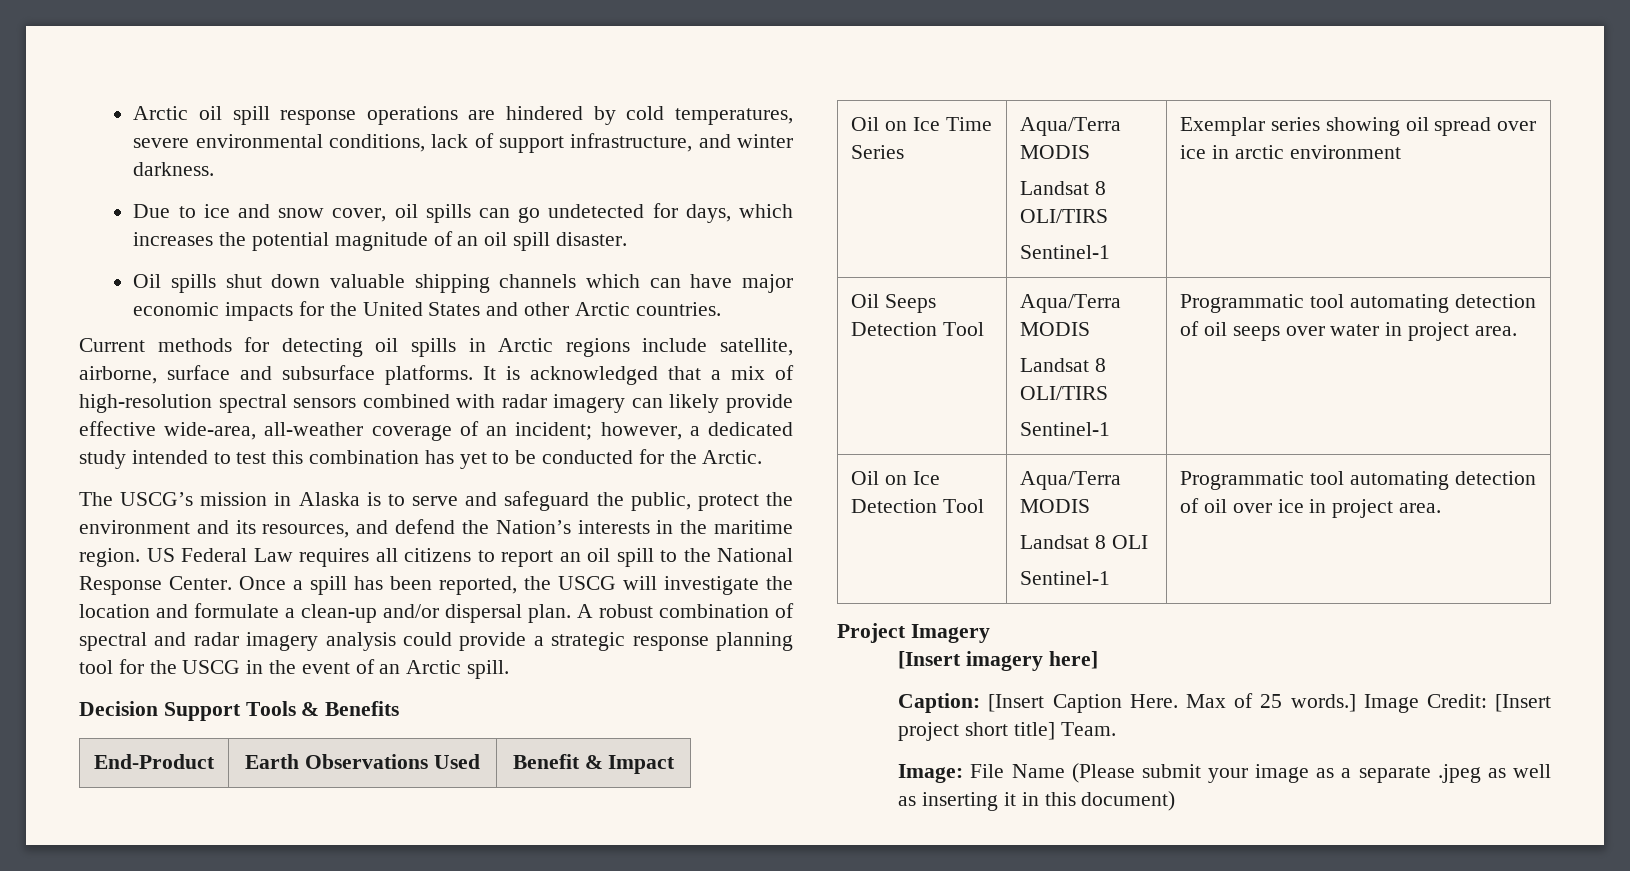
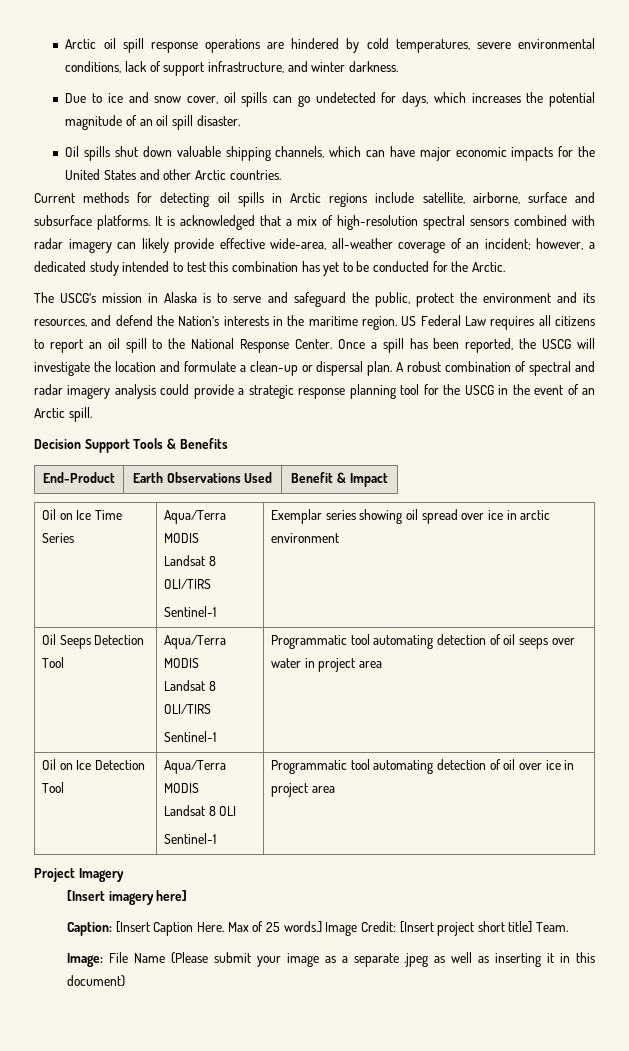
[499,274,577,288] channels -> [275,146,325,158] channels,
[383,604,439,618] and/or -> [301,365,313,372] or
[1474,326,1517,336] area. -> [359,661,383,668] area
[1399,503,1442,513] area. -> [311,786,335,793] area

